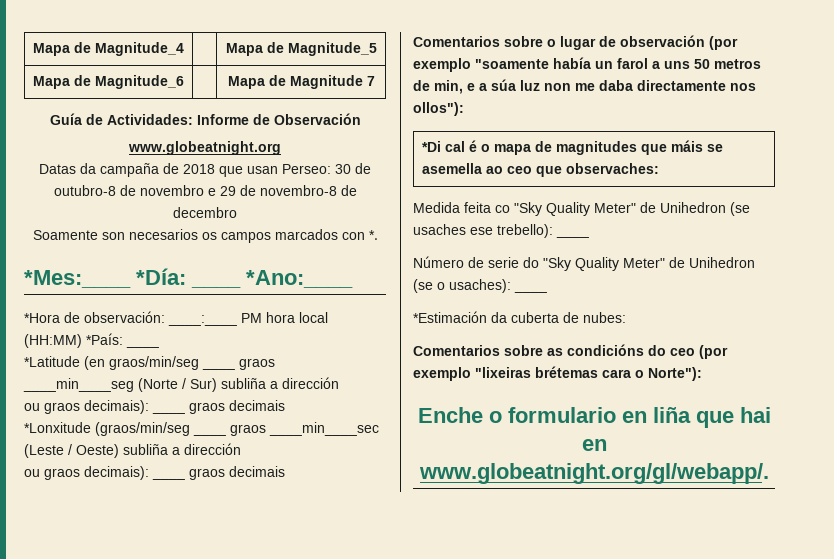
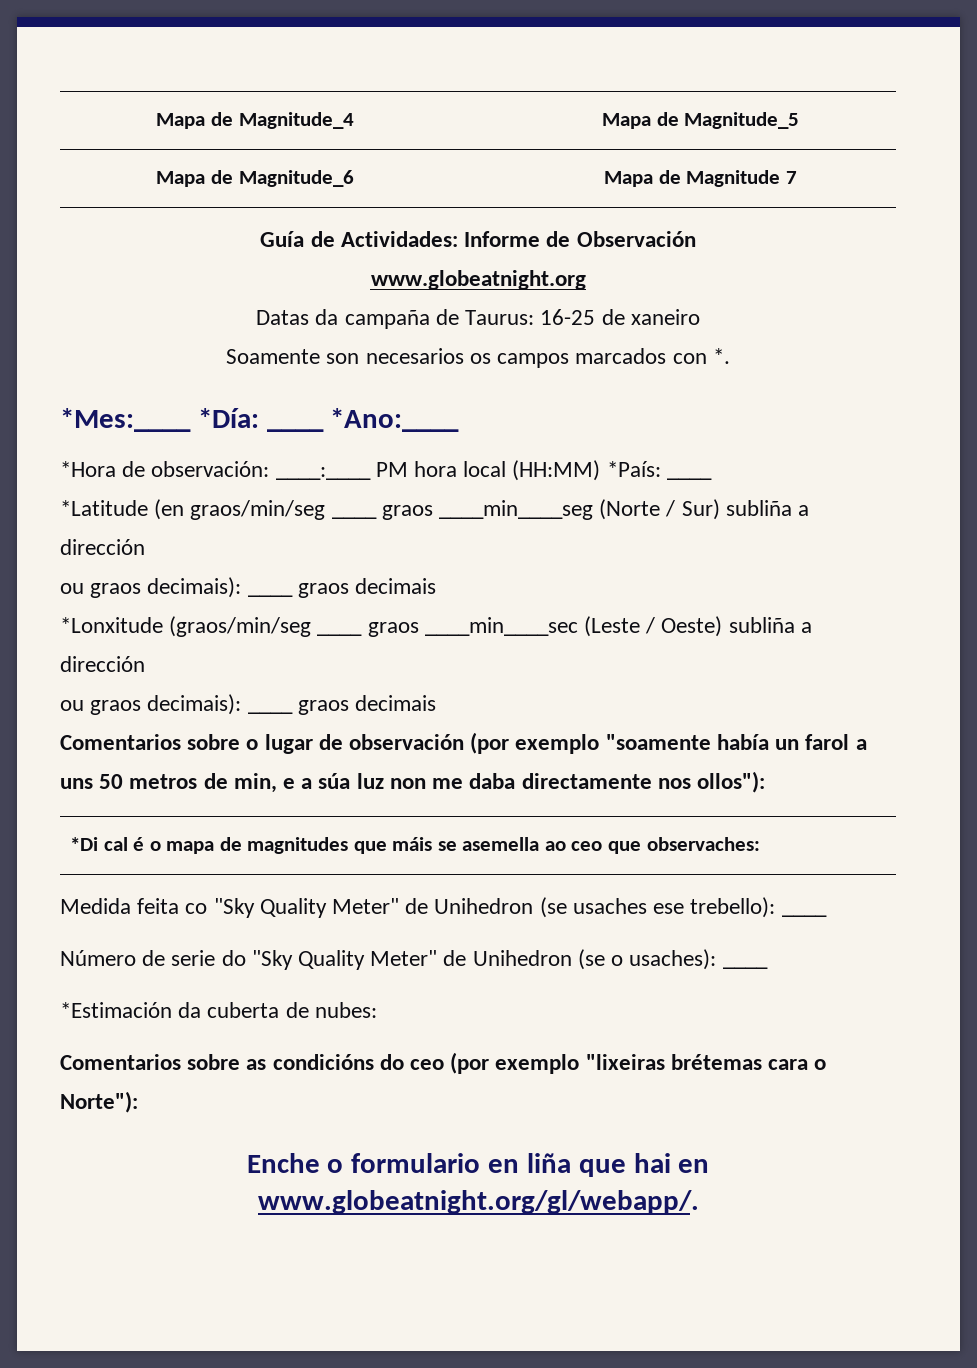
[183,163,371,177] [53,185,357,196] [173,207,237,218] 2018 que usan Perseo: 30 de outubro-8 de novembro e 29 de novembro-8 de decembro -> [465,309,700,325] Taurus: 16-25 de xaneiro

